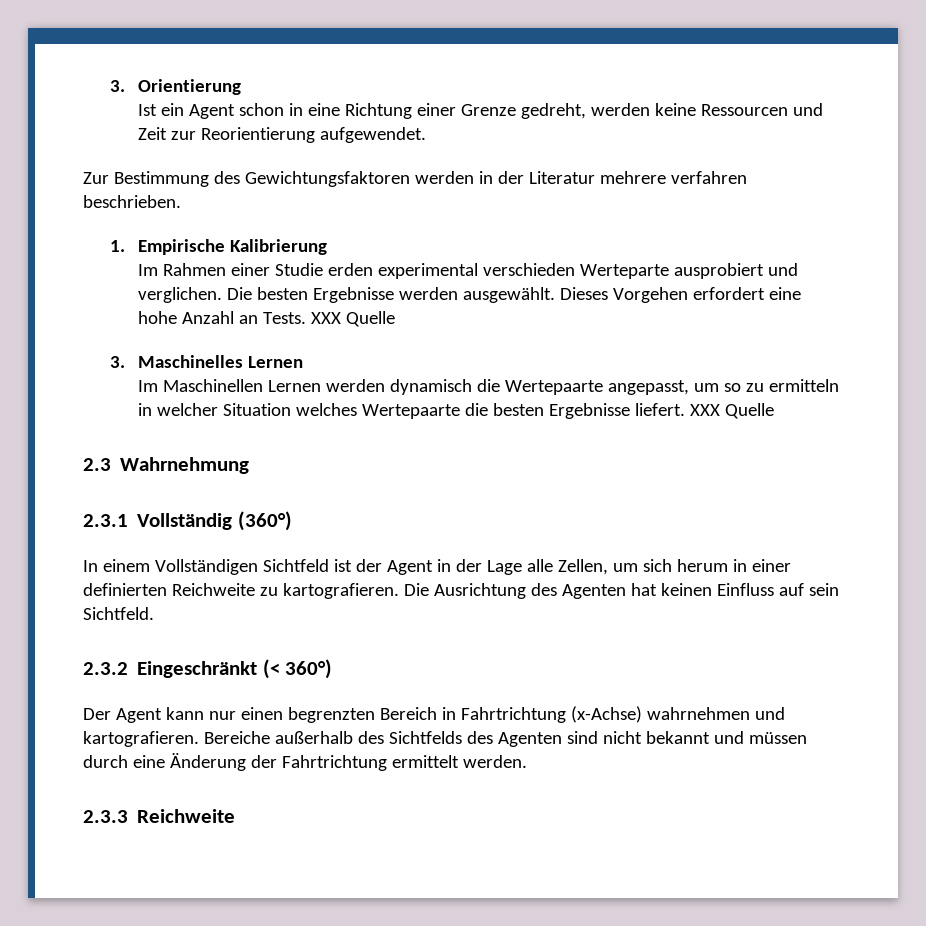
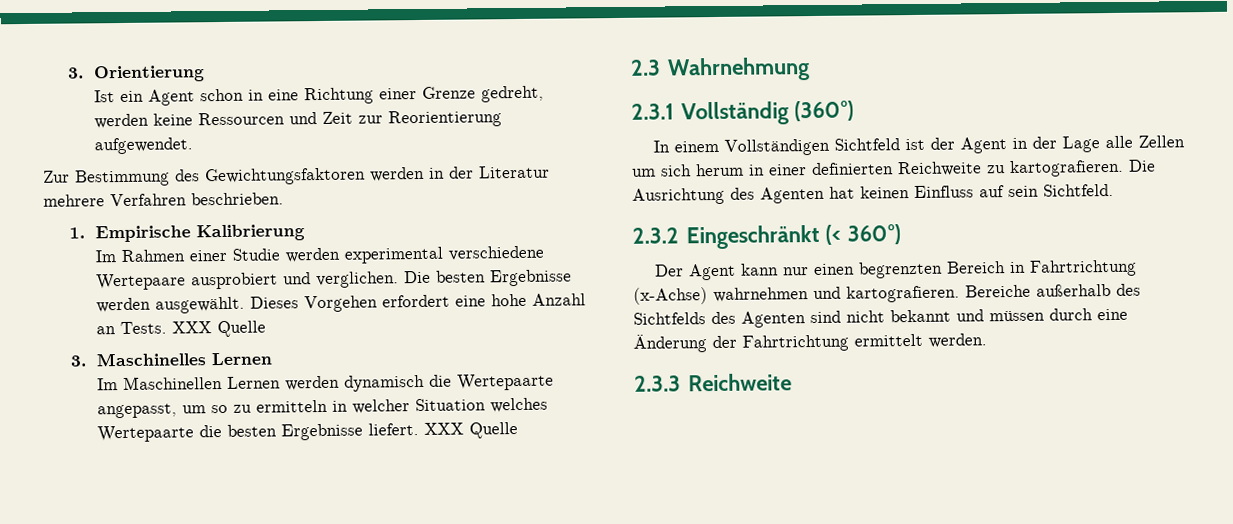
[670,171,747,184] verfahren -> [110,193,187,207] Verfahren
[327,263,669,279] erden experimental verschieden Werteparte -> [285,245,545,264] [96,273,187,291] werden experimental verschiedene Wertepaare
[557,559,608,575] Zellen, -> [1138,135,1186,148] Zellen

